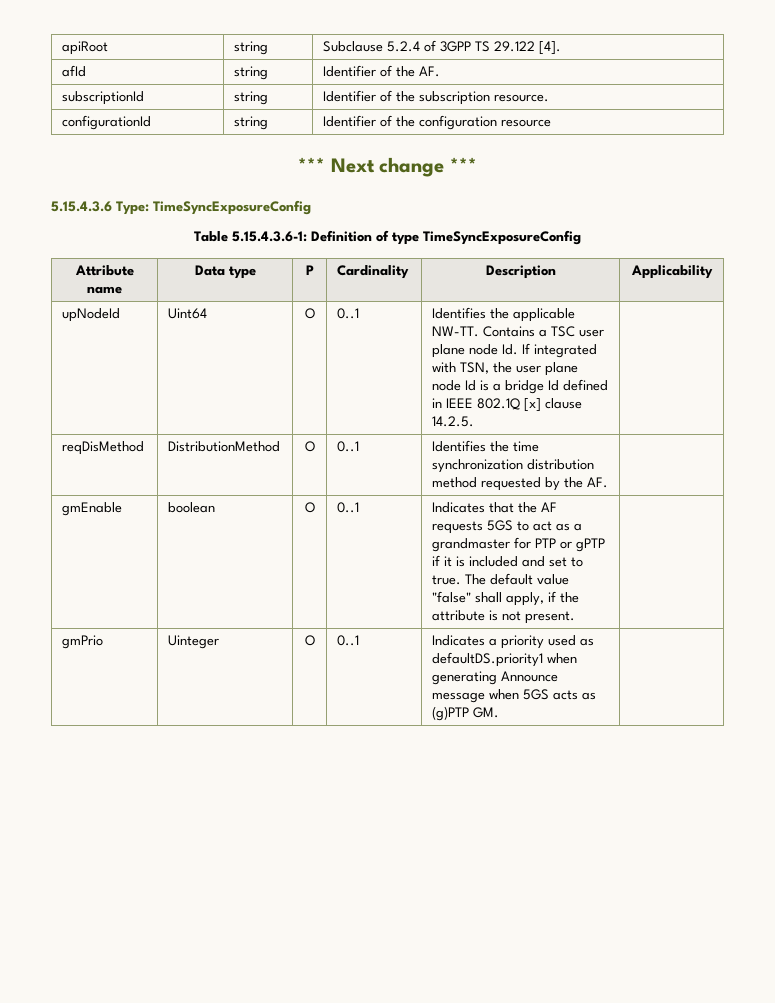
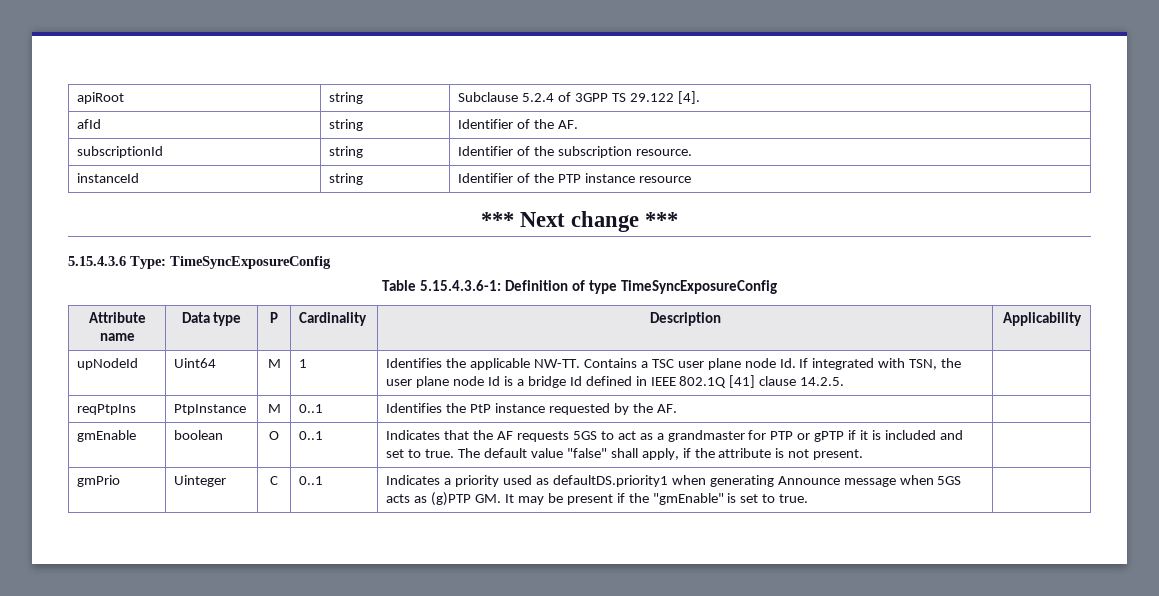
[62,115,152,130] [234,116,269,130] [323,115,498,130] configurationId | string | Identifier of the configuration -> [77,173,140,183] [329,173,364,185] [458,173,636,183] instanceId | string | Identifier of the PTP instance
[304,308,315,319] [337,308,360,319] O | 0..1 -> [267,359,281,368] [299,359,308,368] M | 1
[524,398,542,412] [x] -> [729,375,756,388] [41]
[62,441,145,455] [168,441,281,452] [304,441,315,452] [337,441,360,452] [432,440,540,452] [432,459,595,473] [432,477,478,488] reqDisMethod | DistributionMethod | O | 0..1 | Identifies the time synchronization distribution method -> [77,404,137,415] [174,404,247,415] [267,404,281,413] [299,404,324,413] [386,403,546,413] reqPtpIns | PtpInstance | M | 0..1 | Identifies the PtP instance
[304,635,315,646] O -> [270,476,278,485] C
(500, 712) none -> [505,493,809,505] It may be present if the "gmEnable" is set to true.

